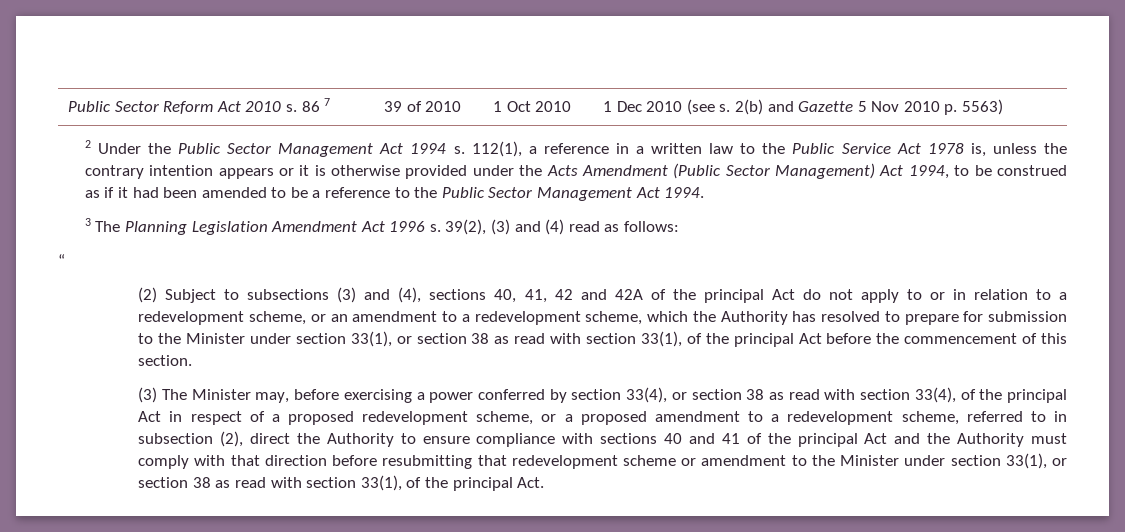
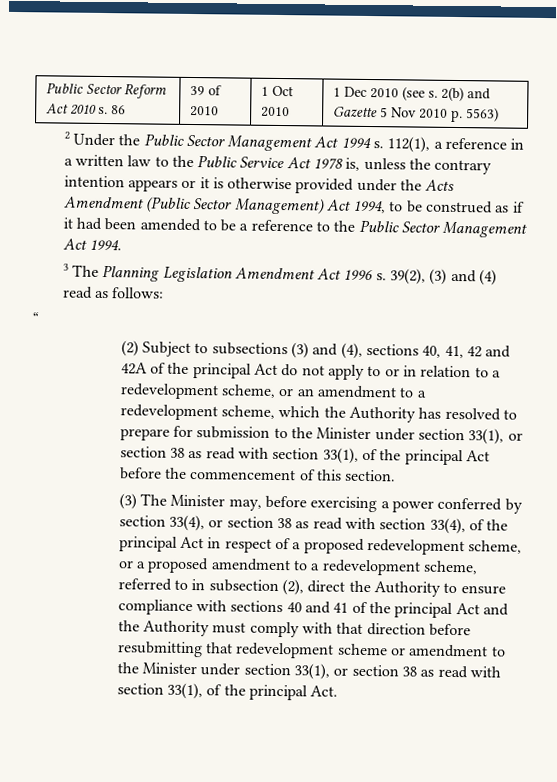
[324,98,331,106] 7 -> (127, 110) none

